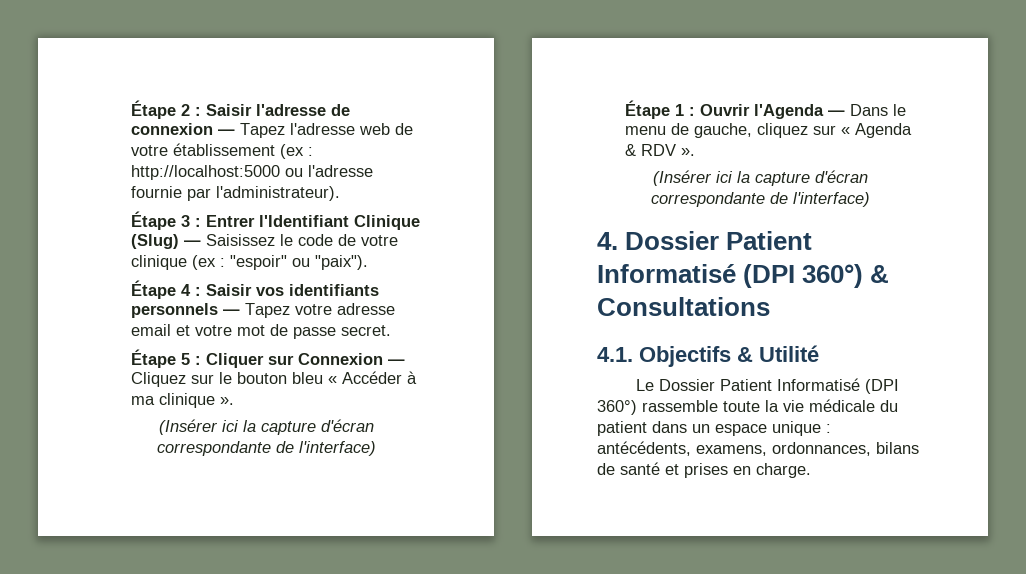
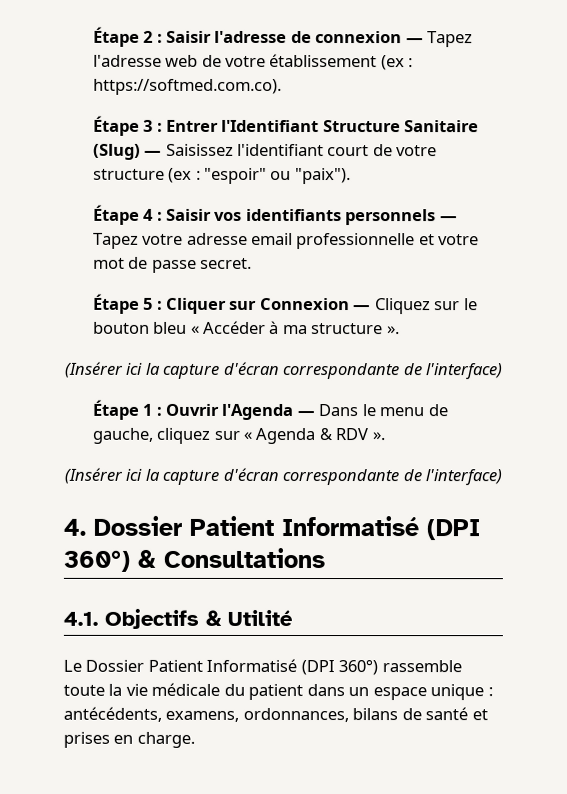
[131,165,374,180] [131,186,341,201] http://localhost:5000 ou l'adresse fournie par l'administrateur). -> [92,78,282,95] https://softmed.com.co).
[354,215,421,230] Clinique -> [322,120,480,133] Structure Sanitaire
[280,234,399,246] [131,255,188,270] le code de votre clinique -> [236,143,438,157] [92,168,165,180] l'identifiant court de votre structure
(172, 330) none -> [296,233,416,250] professionnelle
[159,393,216,408] clinique -> [311,323,384,335] structure

